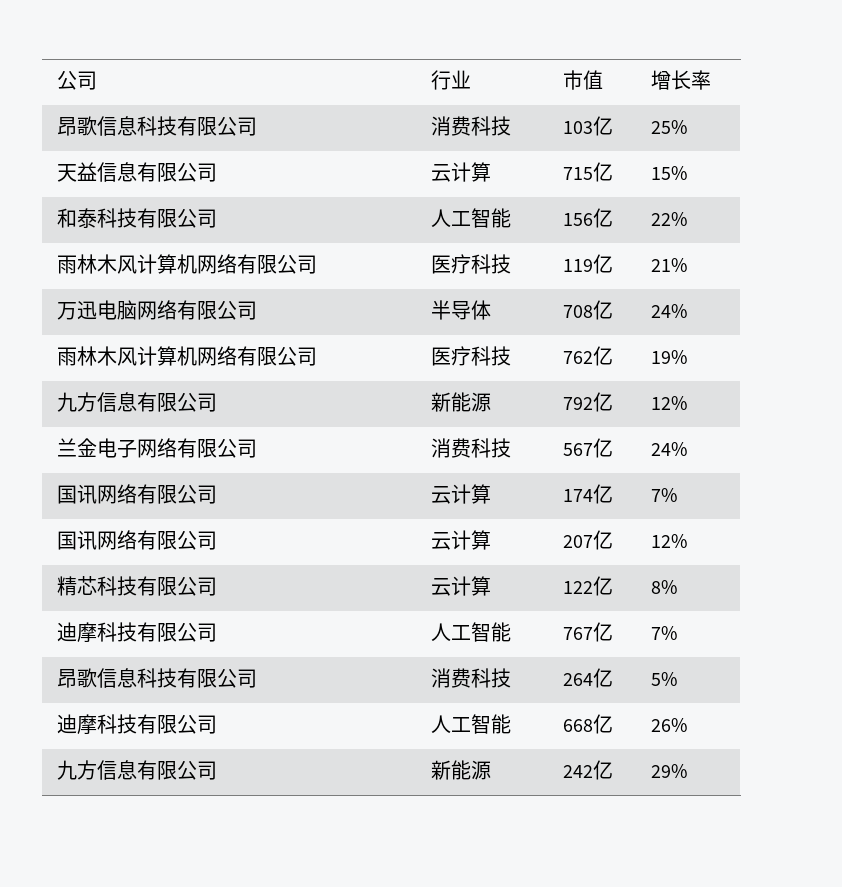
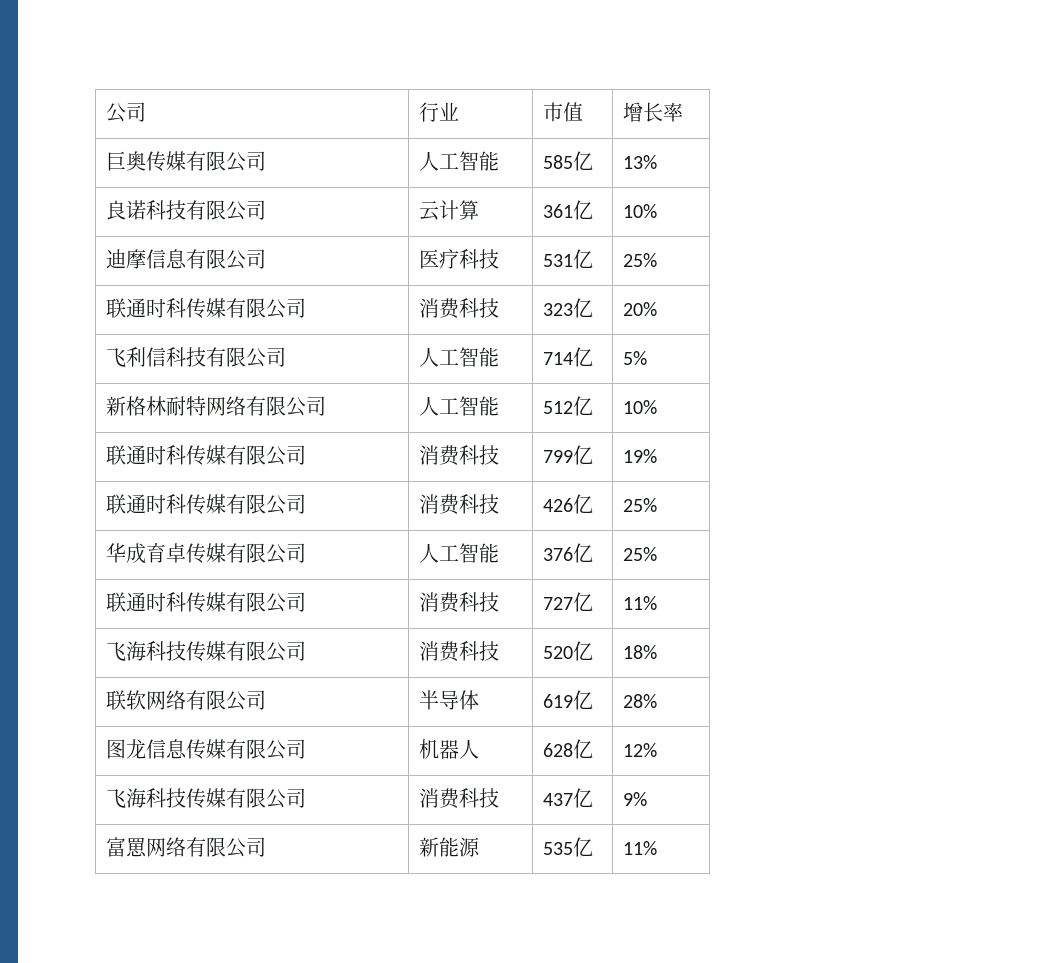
[56,116,257,136] [430,116,511,136] [562,116,613,136] [650,120,687,134] [56,162,217,182] [430,162,491,182] [562,162,613,182] [650,166,687,180] [56,208,217,228] [430,208,511,228] [562,208,613,228] [650,212,687,226] [56,254,317,274] [430,254,511,274] [562,254,613,274] [650,258,687,272] [56,300,137,320] 昂歌信息科技有限公司 | 消费科技 | 103亿 | 25% // 天益信息有限公司 | 云计算 | 715亿 | 15% // 和泰科技有限公司 | 人工智能 | 156亿 | 22% // 雨林木风计算机网络有限公司 | 医疗科技 | 119亿 | 21% // 万迅电脑 -> [106,151,267,172] [419,151,500,171] [543,151,594,171] [623,155,658,169] [106,200,267,221] [419,200,480,221] [543,200,594,220] [623,204,658,218] [106,249,267,270] [419,249,500,269] [543,249,594,269] [623,253,658,267] [106,298,307,319] [419,298,500,319] [543,298,594,318] [623,302,658,316] [106,347,287,368] [419,347,500,367] [543,347,594,367] [623,351,648,365] [106,396,327,417] [419,396,500,416] [543,396,594,416] [623,400,658,414] [106,445,307,466] [419,445,500,466] [543,445,594,465] [623,449,658,463] [106,494,307,515] [419,494,500,515] [543,494,594,514] [623,498,658,512] [106,543,307,564] [419,543,500,563] [543,543,594,563] [623,547,658,561] [106,592,307,613] [419,592,500,613] [543,592,594,612] [623,596,658,610] [106,641,307,662] [419,641,500,662] [543,641,594,661] [623,645,658,659] [106,690,147,710] 巨奥传媒有限公司 | 人工智能 | 585亿 | 13% // 良诺科技有限公司 | 云计算 | 361亿 | 10% // 迪摩信息有限公司 | 医疗科技 | 531亿 | 25% // 联通时科传媒有限公司 | 消费科技 | 323亿 | 20% // 飞利信科技有限公司 | 人工智能 | 714亿 | 5% // 新格林耐特网络有限公司 | 人工智能 | 512亿 | 10% // 联通时科传媒有限公司 | 消费科技 | 799亿 | 19% // 联通时科传媒有限公司 | 消费科技 | 426亿 | 25% // 华成育卓传媒有限公司 | 人工智能 | 376亿 | 25% // 联通时科传媒有限公司 | 消费科技 | 727亿 | 11% // 飞海科技传媒有限公司 | 消费科技 | 520亿 | 18% // 联软
[562,300,613,320] [650,304,687,318] [56,346,317,366] [430,346,511,366] [562,346,613,366] [650,350,687,364] [56,392,217,412] [430,392,491,412] [562,392,613,412] [650,396,687,410] [56,438,257,458] [430,438,511,458] [562,438,613,458] [650,442,687,456] [56,484,217,504] [430,484,491,504] [562,484,613,504] [650,488,677,502] [56,530,217,550] [430,530,491,550] [562,530,613,550] [650,534,687,548] [56,576,217,596] [430,576,491,596] [562,576,613,596] [650,580,677,594] [56,622,217,643] [430,622,511,642] [562,622,613,642] [650,626,677,640] [56,668,257,688] [430,668,511,688] [562,668,613,688] [650,672,677,686] [56,714,217,735] [430,714,511,734] [562,714,613,734] [650,718,687,732] [56,760,217,780] [430,760,491,780] [562,760,613,780] [650,764,687,778] 708亿 | 24% // 雨林木风计算机网络有限公司 | 医疗科技 | 762亿 | 19% // 九方信息有限公司 | 新能源 | 792亿 | 12% // 兰金电子网络有限公司 | 消费科技 | 567亿 | 24% // 国讯网络有限公司 | 云计算 | 174亿 | 7% // 国讯网络有限公司 | 云计算 | 207亿 | 12% // 精芯科技有限公司 | 云计算 | 122亿 | 8% // 迪摩科技有限公司 | 人工智能 | 767亿 | 7% // 昂歌信息科技有限公司 | 消费科技 | 264亿 | 5% // 迪摩科技有限公司 | 人工智能 | 668亿 | 26% // 九方信息有限公司 | 新能源 | 242亿 | 29% -> [543,690,594,710] [623,694,658,708] [106,739,307,760] [419,739,480,759] [543,739,594,759] [623,743,658,757] [106,788,307,809] [419,788,500,809] [543,788,594,808] [623,792,648,806] [106,837,267,858] [419,837,481,857] [543,837,594,857] [623,841,658,855] 619亿 | 28% // 图龙信息传媒有限公司 | 机器人 | 628亿 | 12% // 飞海科技传媒有限公司 | 消费科技 | 437亿 | 9% // 富罳网络有限公司 | 新能源 | 535亿 | 11%

